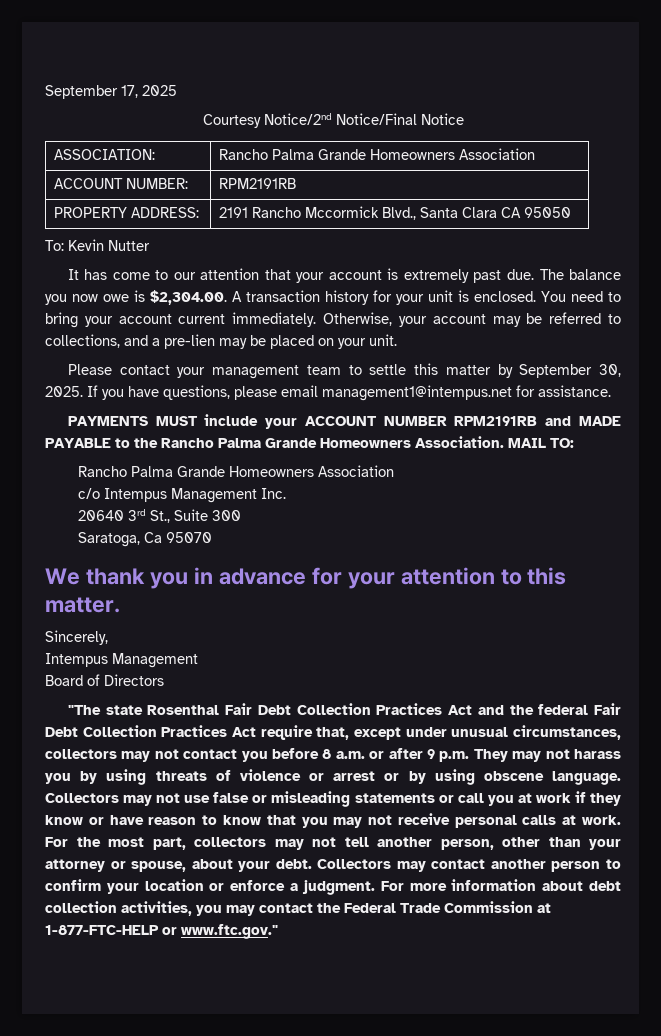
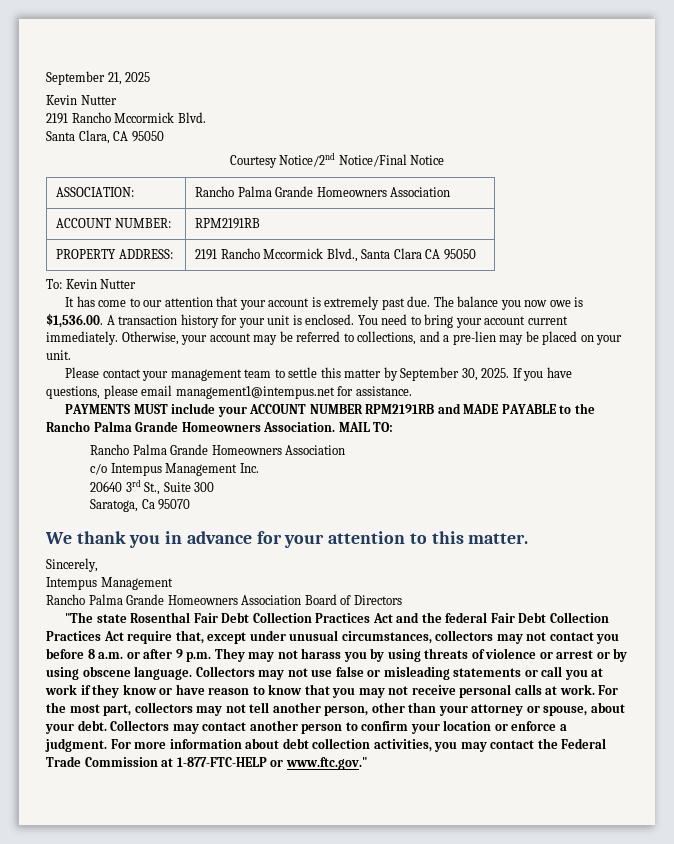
[45,85,138,99] September 17, -> [46,71,122,85] September 21,
(177, 90) none -> [46,95,117,105] [46,112,206,124] [46,130,164,144] // Kevin Nutter // 2191 Rancho Mccormick Blvd. // Santa Clara, CA 95050
[150,290,227,305] $2,304.00. -> [46,313,103,328] $1,536.00.
(198, 660) none -> [46,594,302,605] Rancho Palma Grande Homeowners Association

